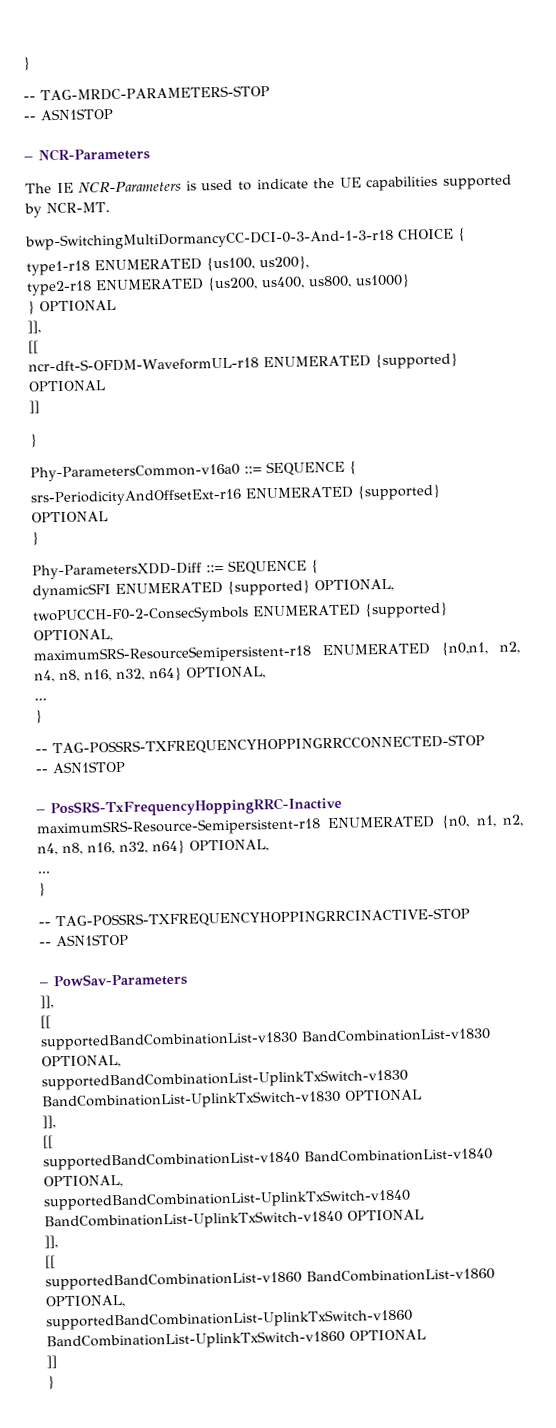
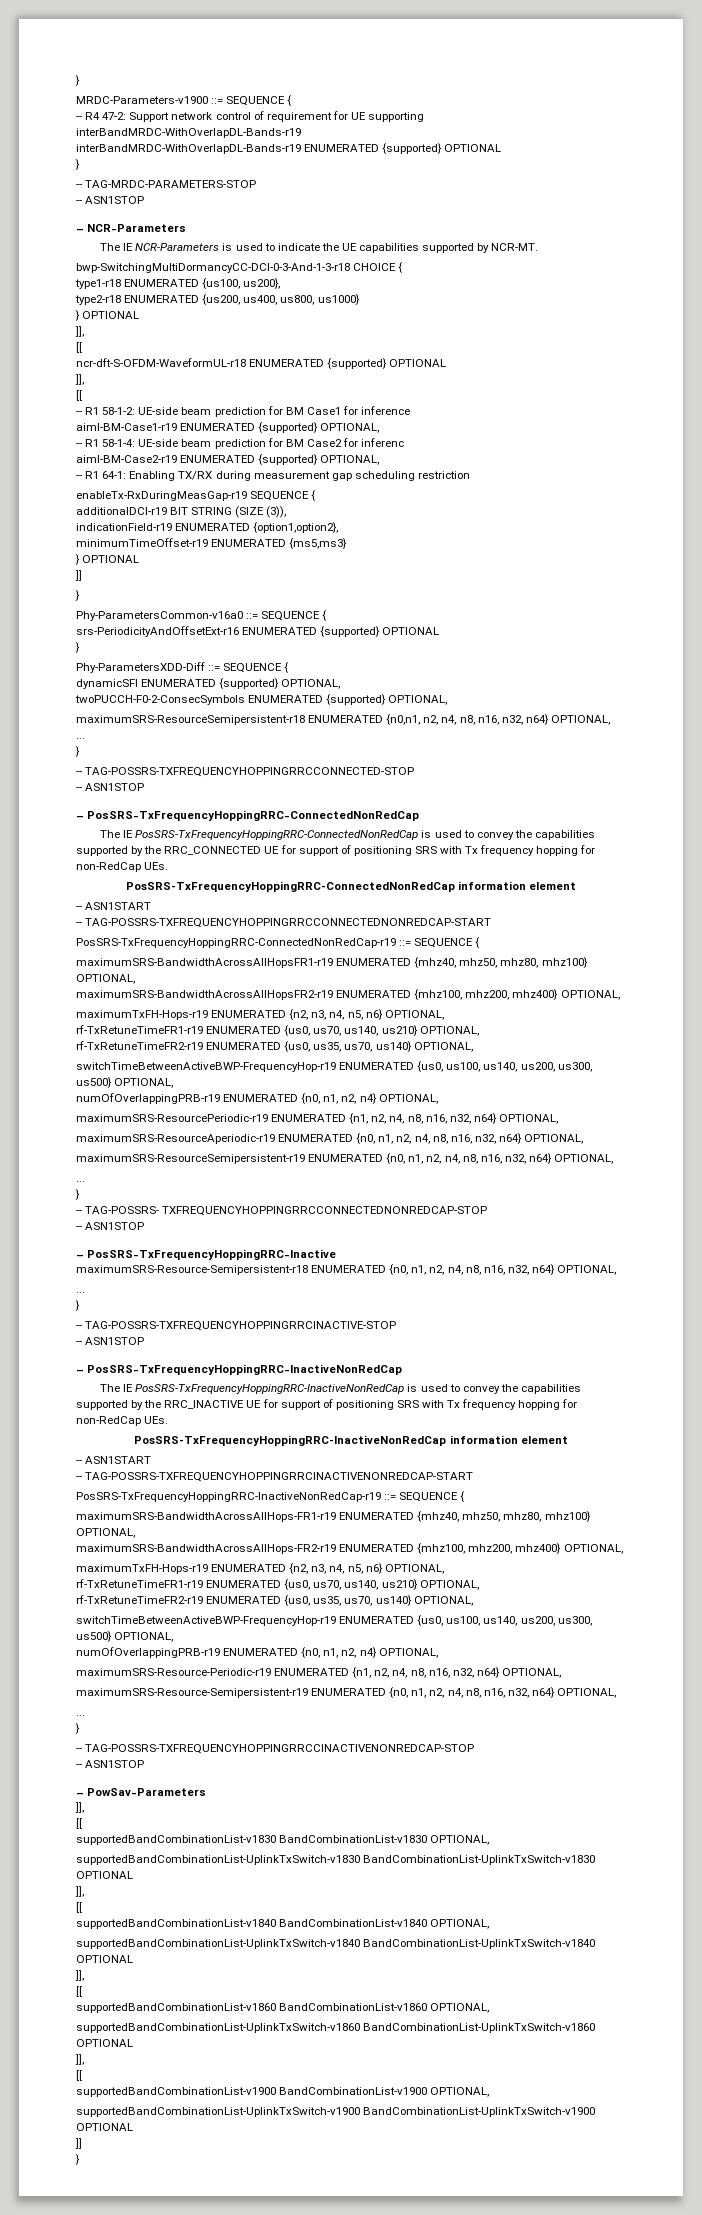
[22,56,31,71] } -> [75,75,80,86] [76,95,293,106] [76,111,425,122] [76,128,301,138] [76,143,502,154] [75,159,80,170] } // MRDC-Parameters-v1900 ::= SEQUENCE { // -- R4 47-2: Support network control of requirement for UE supporting interBandMRDC-WithOverlapDL-Bands-r19 // interBandMRDC-WithOverlapDL-Bands-r19 ENUMERATED {supported} OPTIONAL // }
(105, 386) none -> [75,374,84,385] [76,390,82,401] [76,406,411,417] [76,422,380,433] [76,438,405,449] [76,454,380,465] [76,471,470,481] [76,490,317,501] [76,506,287,518] [76,522,339,533] [76,538,348,549] [75,554,140,565] // ]], // [[ // -- R1 58-1-2: UE-side beam prediction for BM Case1 for inference // aiml-BM-Case1-r19 ENUMERATED {supported} OPTIONAL, // -- R1 58-1-4: UE-side beam prediction for BM Case2 for inferenc // aiml-BM-Case2-r19 ENUMERATED {supported} OPTIONAL, // -- R1 64-1: Enabling TX/RX during measurement gap scheduling restriction // enableTx-RxDuringMeasGap-r19 SEQUENCE { // additionalDCI-r19 BIT STRING (SIZE (3)), // indicationField-r19 ENUMERATED {option1,option2}, // minimumTimeOffset-r19 ENUMERATED {ms5,ms3} // } OPTIONAL
(126, 767) none -> [76,810,420,821] [100,830,595,840] [76,845,596,856] [76,862,169,872] [125,881,577,892] [76,902,152,910] [76,918,492,928] [76,937,481,948] [76,957,588,968] [76,974,135,984] [76,989,620,1000] [76,1009,444,1020] [76,1025,479,1036] [76,1041,473,1052] [76,1061,592,1072] [76,1077,174,1088] [76,1093,438,1104] [76,1113,558,1124] [76,1133,584,1144] [76,1153,614,1164] [76,1181,85,1182] [75,1189,80,1200] [76,1206,488,1216] [76,1222,145,1230] // – PosSRS-TxFrequencyHoppingRRC-ConnectedNonRedCap // The IE PosSRS-TxFrequencyHoppingRRC-ConnectedNonRedCap is used to convey the capabilities supported by the RRC_CONNECTED UE for support of positioning SRS with Tx frequency hopping for non-RedCap UEs. // PosSRS-TxFrequencyHoppingRRC-ConnectedNonRedCap information element // -- ASN1START // -- TAG-POSSRS-TXFREQUENCYHOPPINGRRCCONNECTEDNONREDCAP-START // PosSRS-TxFrequencyHoppingRRC-ConnectedNonRedCap-r19 ::= SEQUENCE { // maximumSRS-BandwidthAcrossAllHopsFR1-r19 ENUMERATED {mhz40, mhz50, mhz80, mhz100} OPTIONAL, // maximumSRS-BandwidthAcrossAllHopsFR2-r19 ENUMERATED {mhz100, mhz200, mhz400} OPTIONAL, // maximumTxFH-Hops-r19 ENUMERATED {n2, n3, n4, n5, n6} OPTIONAL, // rf-TxRetuneTimeFR1-r19 ENUMERATED {us0, us70, us140, us210} OPTIONAL, // rf-TxRetuneTimeFR2-r19 ENUMERATED {us0, us35, us70, us140} OPTIONAL, // switchTimeBetweenActiveBWP-FrequencyHop-r19 ENUMERATED {us0, us100, us140, us200, us300, us500} OPTIONAL, // numOfOverlappingPRB-r19 ENUMERATED {n0, n1, n2, n4} OPTIONAL, // maximumSRS-ResourcePeriodic-r19 ENUMERATED {n1, n2, n4, n8, n16, n32, n64} OPTIONAL, // maximumSRS-ResourceAperiodic-r19 ENUMERATED {n0, n1, n2, n4, n8, n16, n32, n64} OPTIONAL, // maximumSRS-ResourceSemipersistent-r19 ENUMERATED {n0, n1, n2, n4, n8, n16, n32, n64} OPTIONAL, // ... // } // -- TAG-POSSRS- TXFREQUENCYHOPPINGRRCCONNECTEDNONREDCAP-STOP // -- ASN1STOP
(129, 940) none -> [76,1364,403,1375] [100,1384,581,1394] [76,1399,578,1410] [76,1416,169,1426] [134,1435,568,1446] [76,1456,152,1464] [76,1472,474,1482] [76,1491,466,1502] [76,1511,591,1522] [76,1528,135,1538] [76,1543,623,1554] [76,1563,444,1574] [76,1579,479,1590] [76,1595,473,1606] [76,1615,592,1626] [76,1631,174,1642] [76,1647,438,1658] [76,1667,561,1678] [76,1687,617,1698] [76,1715,85,1716] [75,1723,80,1734] [76,1744,475,1754] [76,1760,145,1768] // – PosSRS-TxFrequencyHoppingRRC-InactiveNonRedCap // The IE PosSRS-TxFrequencyHoppingRRC-InactiveNonRedCap is used to convey the capabilities supported by the RRC_INACTIVE UE for support of positioning SRS with Tx frequency hopping for non-RedCap UEs. // PosSRS-TxFrequencyHoppingRRC-InactiveNonRedCap information element // -- ASN1START // -- TAG-POSSRS-TXFREQUENCYHOPPINGRRCINACTIVENONREDCAP-START // PosSRS-TxFrequencyHoppingRRC-InactiveNonRedCap-r19 ::= SEQUENCE { // maximumSRS-BandwidthAcrossAllHops-FR1-r19 ENUMERATED {mhz40, mhz50, mhz80, mhz100} OPTIONAL, // maximumSRS-BandwidthAcrossAllHops-FR2-r19 ENUMERATED {mhz100, mhz200, mhz400} OPTIONAL, // maximumTxFH-Hops-r19 ENUMERATED {n2, n3, n4, n5, n6} OPTIONAL, // rf-TxRetuneTimeFR1-r19 ENUMERATED {us0, us70, us140, us210} OPTIONAL, // rf-TxRetuneTimeFR2-r19 ENUMERATED {us0, us35, us70, us140} OPTIONAL, // switchTimeBetweenActiveBWP-FrequencyHop-r19 ENUMERATED {us0, us100, us140, us200, us300, us500} OPTIONAL, // numOfOverlappingPRB-r19 ENUMERATED {n0, n1, n2, n4} OPTIONAL, // maximumSRS-Resource-Periodic-r19 ENUMERATED {n1, n2, n4, n8, n16, n32, n64} OPTIONAL, // maximumSRS-Resource-Semipersistent-r19 ENUMERATED {n0, n1, n2, n4, n8, n16, n32, n64} OPTIONAL, // ... // } // -- TAG-POSSRS-TXFREQUENCYHOPPINGRRCCINACTIVENONREDCAP-STOP // -- ASN1STOP
(426, 1335) none -> [75,2054,84,2065] [76,2070,82,2081] [76,2087,490,2097] [76,2107,596,2117] [76,2123,133,2131] // ]], // [[ // supportedBandCombinationList-v1900 BandCombinationList-v1900 OPTIONAL, // supportedBandCombinationList-UplinkTxSwitch-v1900 BandCombinationList-UplinkTxSwitch-v1900 OPTIONAL

